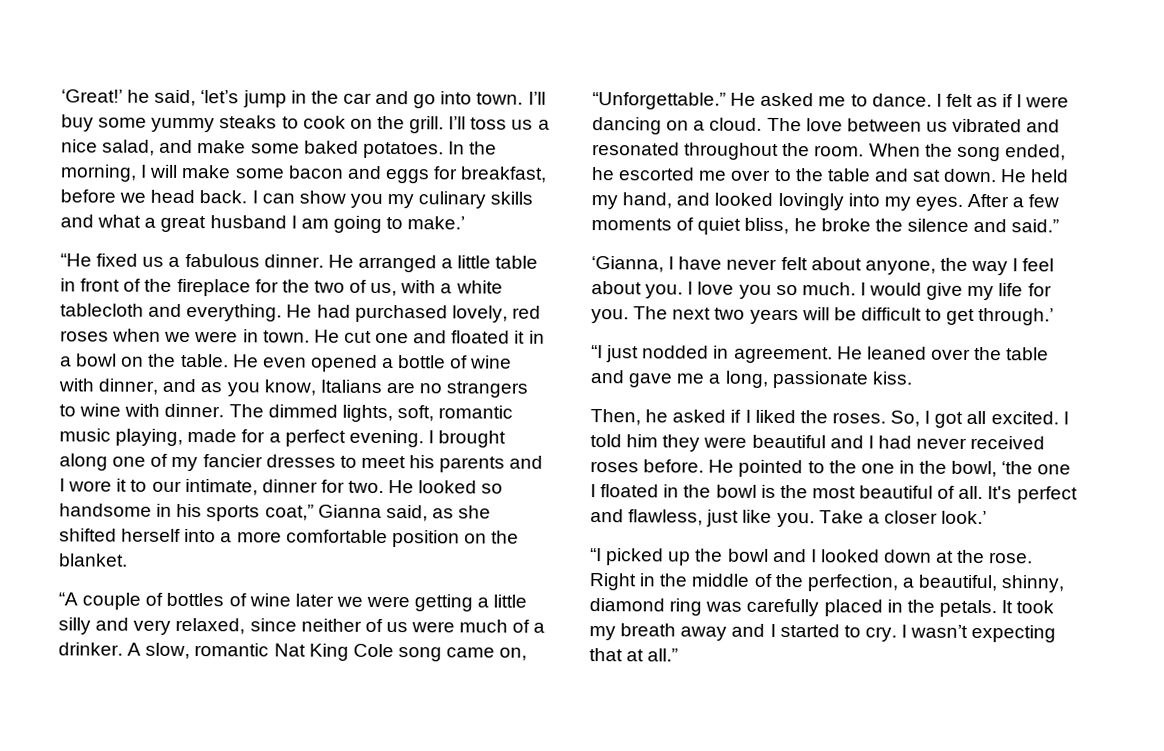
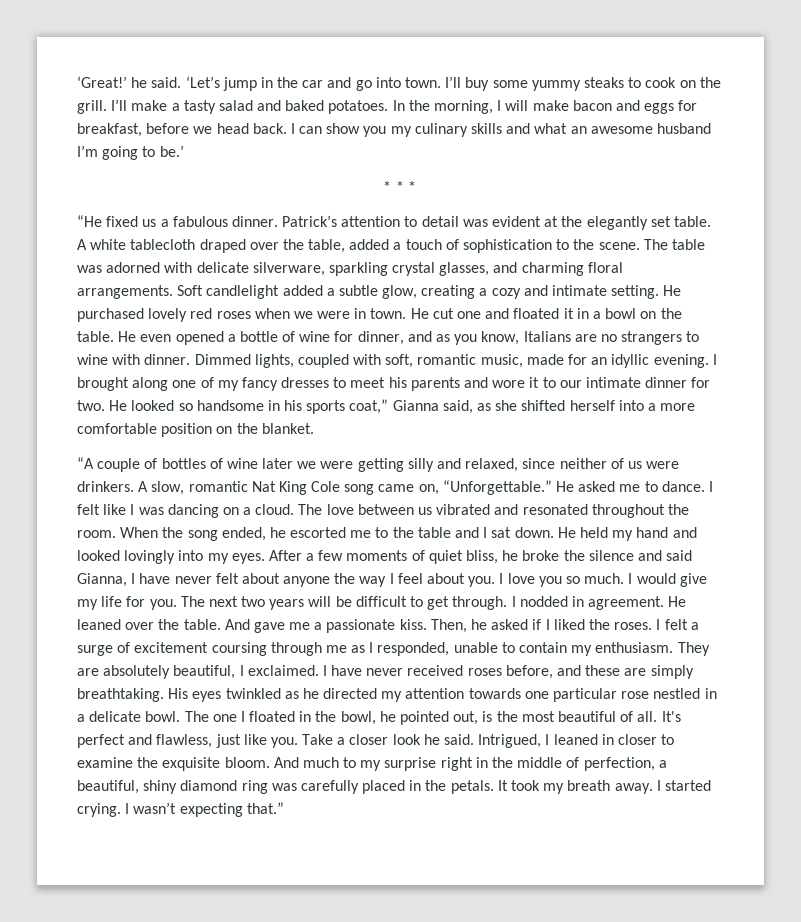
[154,89,240,107] said, ‘let’s -> [151,76,220,88] said. ‘Let’s
[470,117,550,130] [61,139,300,156] toss us a nice salad, and make some -> [131,100,282,114] make a tasty salad and
[234,168,285,179] some -> (569, 105) none
[144,215,466,233] a great husband I am going to make.’ -> [570,123,711,134] [77,145,184,160] [383,181,416,192] an awesome husband I’m going to be.’ // * * *
[327,254,539,273] [60,278,503,297] [60,303,508,323] He arranged a little table in front of the fireplace for the two of us, with a white tablecloth and everything. He had purchased lovely, -> [282,215,711,230] [77,239,705,253] [77,262,623,276] [77,285,682,299] [77,308,188,322] Patrick’s attention to detail was evident at the elegantly set table. A white tablecloth draped over the table, added a touch of sophistication to the scene. The table was adorned with delicate silverware, sparkling crystal glasses, and charming floral arrangements. Soft candlelight added a subtle glow, creating a cozy and intimate setting. He purchased lovely
[58,378,94,392] with -> [334,331,354,342] for
[228,404,514,423] [59,428,346,447] The dimmed lights, soft, romantic music playing, made for a perfect -> [194,354,650,368] Dimmed lights, coupled with soft, romantic music, made for an idyllic
[202,454,263,468] fancier -> [241,377,278,391] fancy
[59,478,65,492] I -> (489, 382) none
[184,478,258,496] intimate, -> [585,377,641,388] intimate
[477,594,528,608] a little -> (404, 465) none
[133,619,172,635] very -> (462, 463) none
[459,619,546,633] [58,642,123,656] much of a drinker. -> [77,481,134,492] drinkers.
[976,94,1070,108] as if I were -> [103,504,164,515] like I was
[730,169,772,181] over -> (372, 534) none
(909, 175) none -> [483,527,488,538] I
[622,192,673,209] hand, -> [636,527,669,538] hand
[1011,219,1060,233] [591,256,664,273] said.” // ‘Gianna, -> [666,550,693,561] [77,573,127,587] said Gianna,
[864,260,936,275] anyone, -> [283,576,331,587] anyone
[978,308,1055,326] [591,345,640,363] through.’ // “I just -> [452,596,516,610] through. I
[1006,347,1050,361] [590,370,625,384] table and -> [183,619,250,630] table. And
[724,370,769,388] long, -> (323, 626) none
(913, 378) // -> (427, 624) none
[890,410,1069,428] [590,434,1046,452] [590,459,1034,478] So, I got all excited. I told him they were beautiful and I had never received roses before. He pointed to the one in the bowl, ‘the -> [656,619,699,630] [77,642,710,656] [77,665,694,679] [77,688,717,702] [77,711,209,722] I felt a surge of excitement coursing through me as I responded, unable to contain my enthusiasm. They are absolutely beautiful, I exclaimed. I have never received roses before, and these are simply breathtaking. His eyes twinkled as he directed my attention towards one particular rose nestled in a delicate bowl. The
[715,484,757,498] bowl -> [340,711,479,725] bowl, he pointed out,
[941,510,988,525] [590,548,1034,566] [589,573,636,591] look.’ // “I picked up the bowl and I looked down at the rose. Right -> [392,734,675,748] [77,757,473,771] look he said. Intrigued, I leaned in closer to examine the exquisite bloom. And much to my surprise right
[774,573,803,588] the -> (580, 762) none
[1001,575,1065,593] shinny, -> [143,780,178,794] shiny
[680,623,1057,643] [589,648,679,662] away and I started to cry. I wasn’t expecting that at all.” -> [614,780,711,794] [77,802,284,817] away. I started crying. I wasn’t expecting that.”

